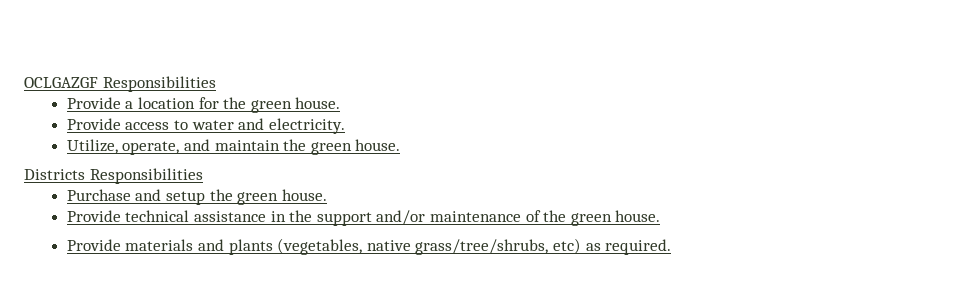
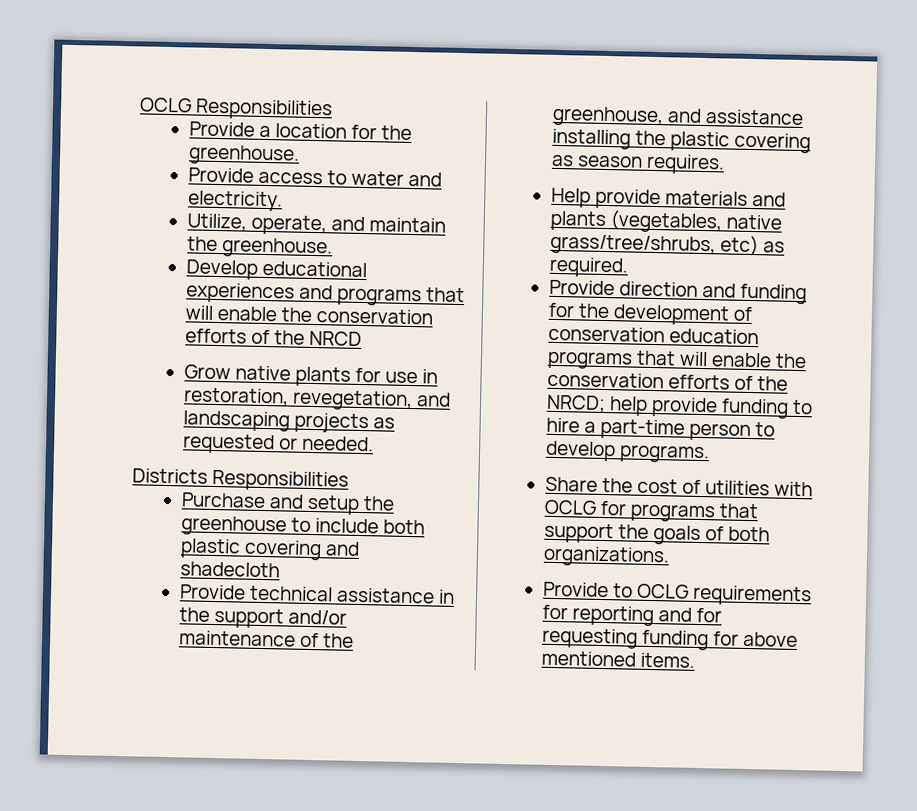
[24,77,98,88] OCLGAZGF -> [139,97,192,113] OCLG
[250,97,341,113] green house. -> [187,144,300,166] greenhouse.
[310,139,401,155] green house. -> [221,237,333,259] [185,259,367,280] [185,282,465,307] [184,305,433,325] [184,328,362,346] [183,364,439,387] [182,387,451,412] [182,410,395,434] [181,433,374,455] greenhouse. // Develop educational experiences and programs that will enable the conservation efforts of the NRCD // Grow native plants for use in restoration, revegetation, and landscaping projects as requested or needed.
[237,189,327,205] green house. -> [180,515,425,537] [179,538,360,561] [179,561,280,578] greenhouse to include both plastic covering and shadecloth
[570,210,661,226] [66,239,121,251] green house. // Provide -> [551,105,804,128] [551,128,811,154] [550,153,725,175] [550,187,661,210] greenhouse, and assistance installing the plastic covering as season requires. // Help provide
(672, 247) none -> [548,279,807,305] [547,302,753,326] [547,325,759,345] [546,350,808,370] [546,371,788,391] [545,394,814,419] [545,417,776,442] [544,440,710,464] [544,476,814,497] [543,499,759,523] [543,522,771,546] [542,545,670,568] [542,581,812,607] [541,604,722,627] [541,627,798,651] [540,650,695,668] // Provide direction and funding for the development of conservation education programs that will enable the conservation efforts of the NRCD; help provide funding to hire a part-time person to develop programs. // Share the cost of utilities with OCLG for programs that support the goals of both organizations. // Provide to OCLG requirements for reporting and for requesting funding for above mentioned items.

